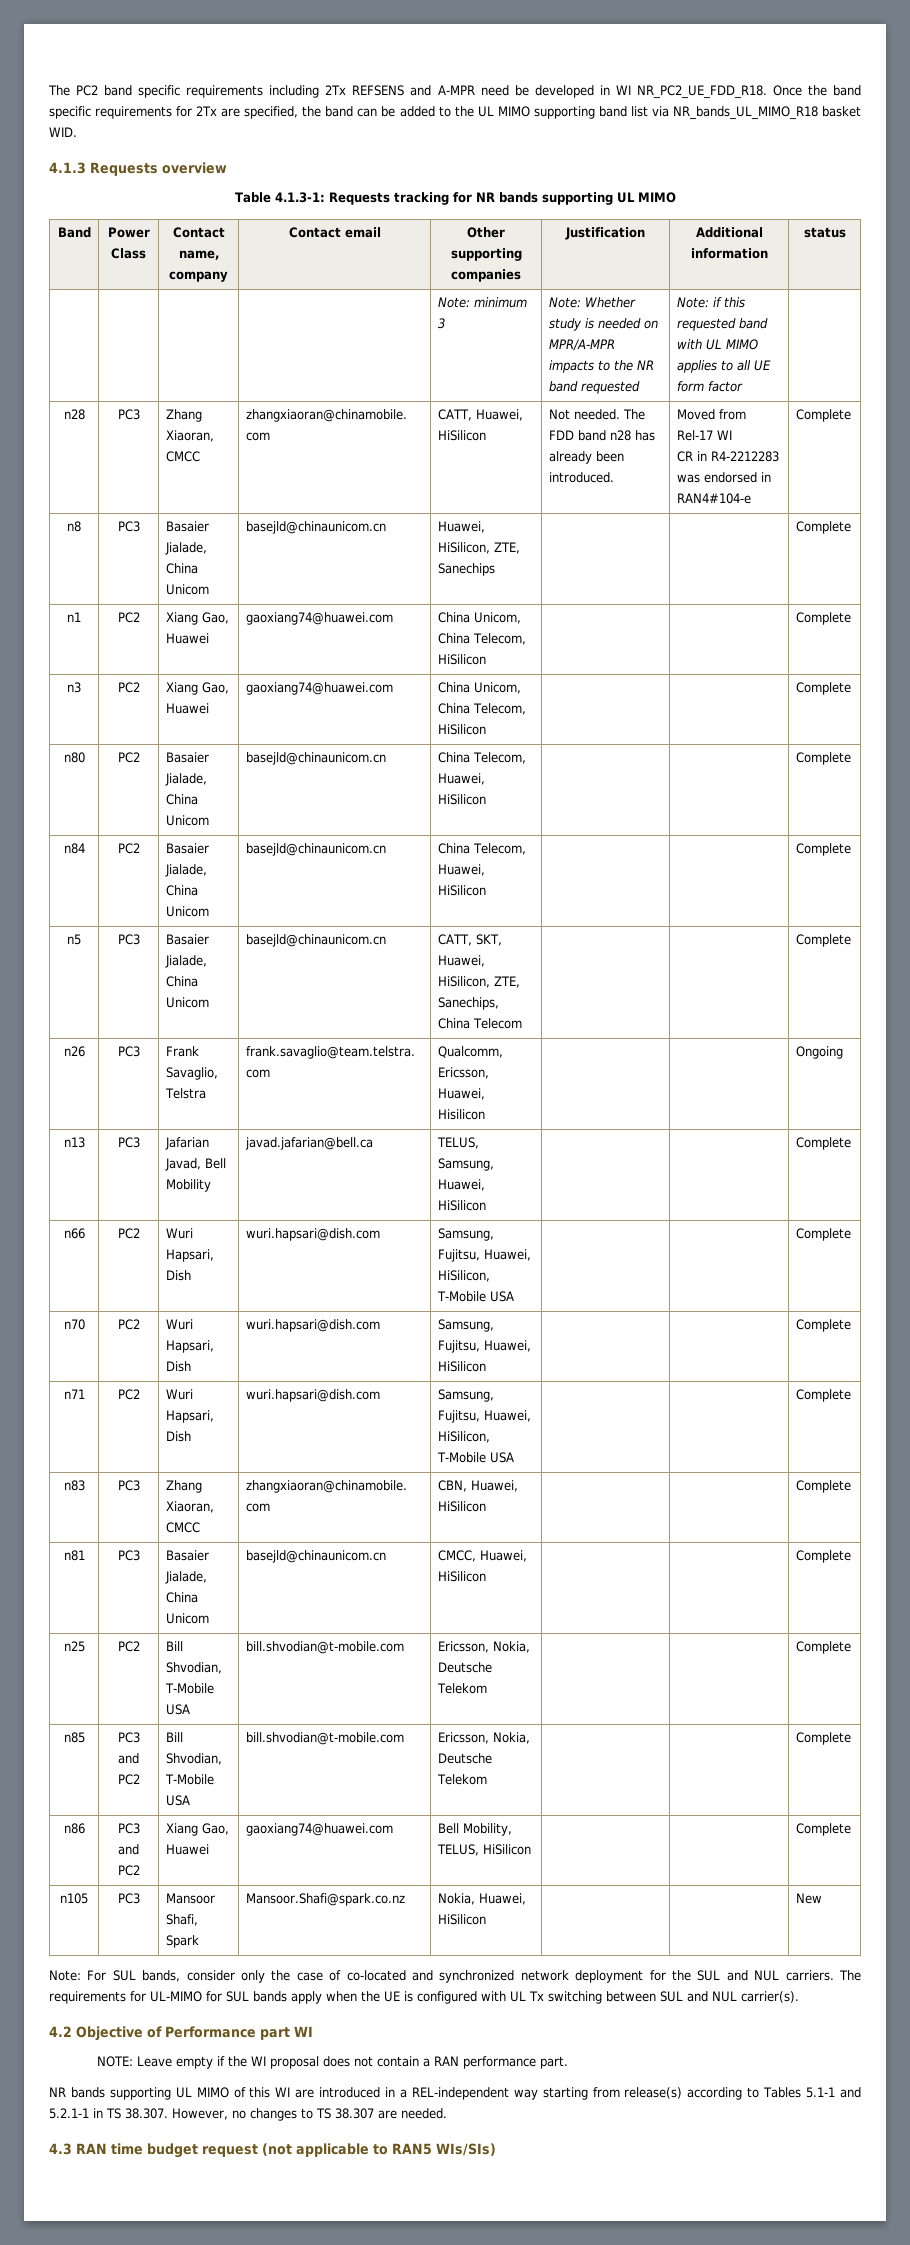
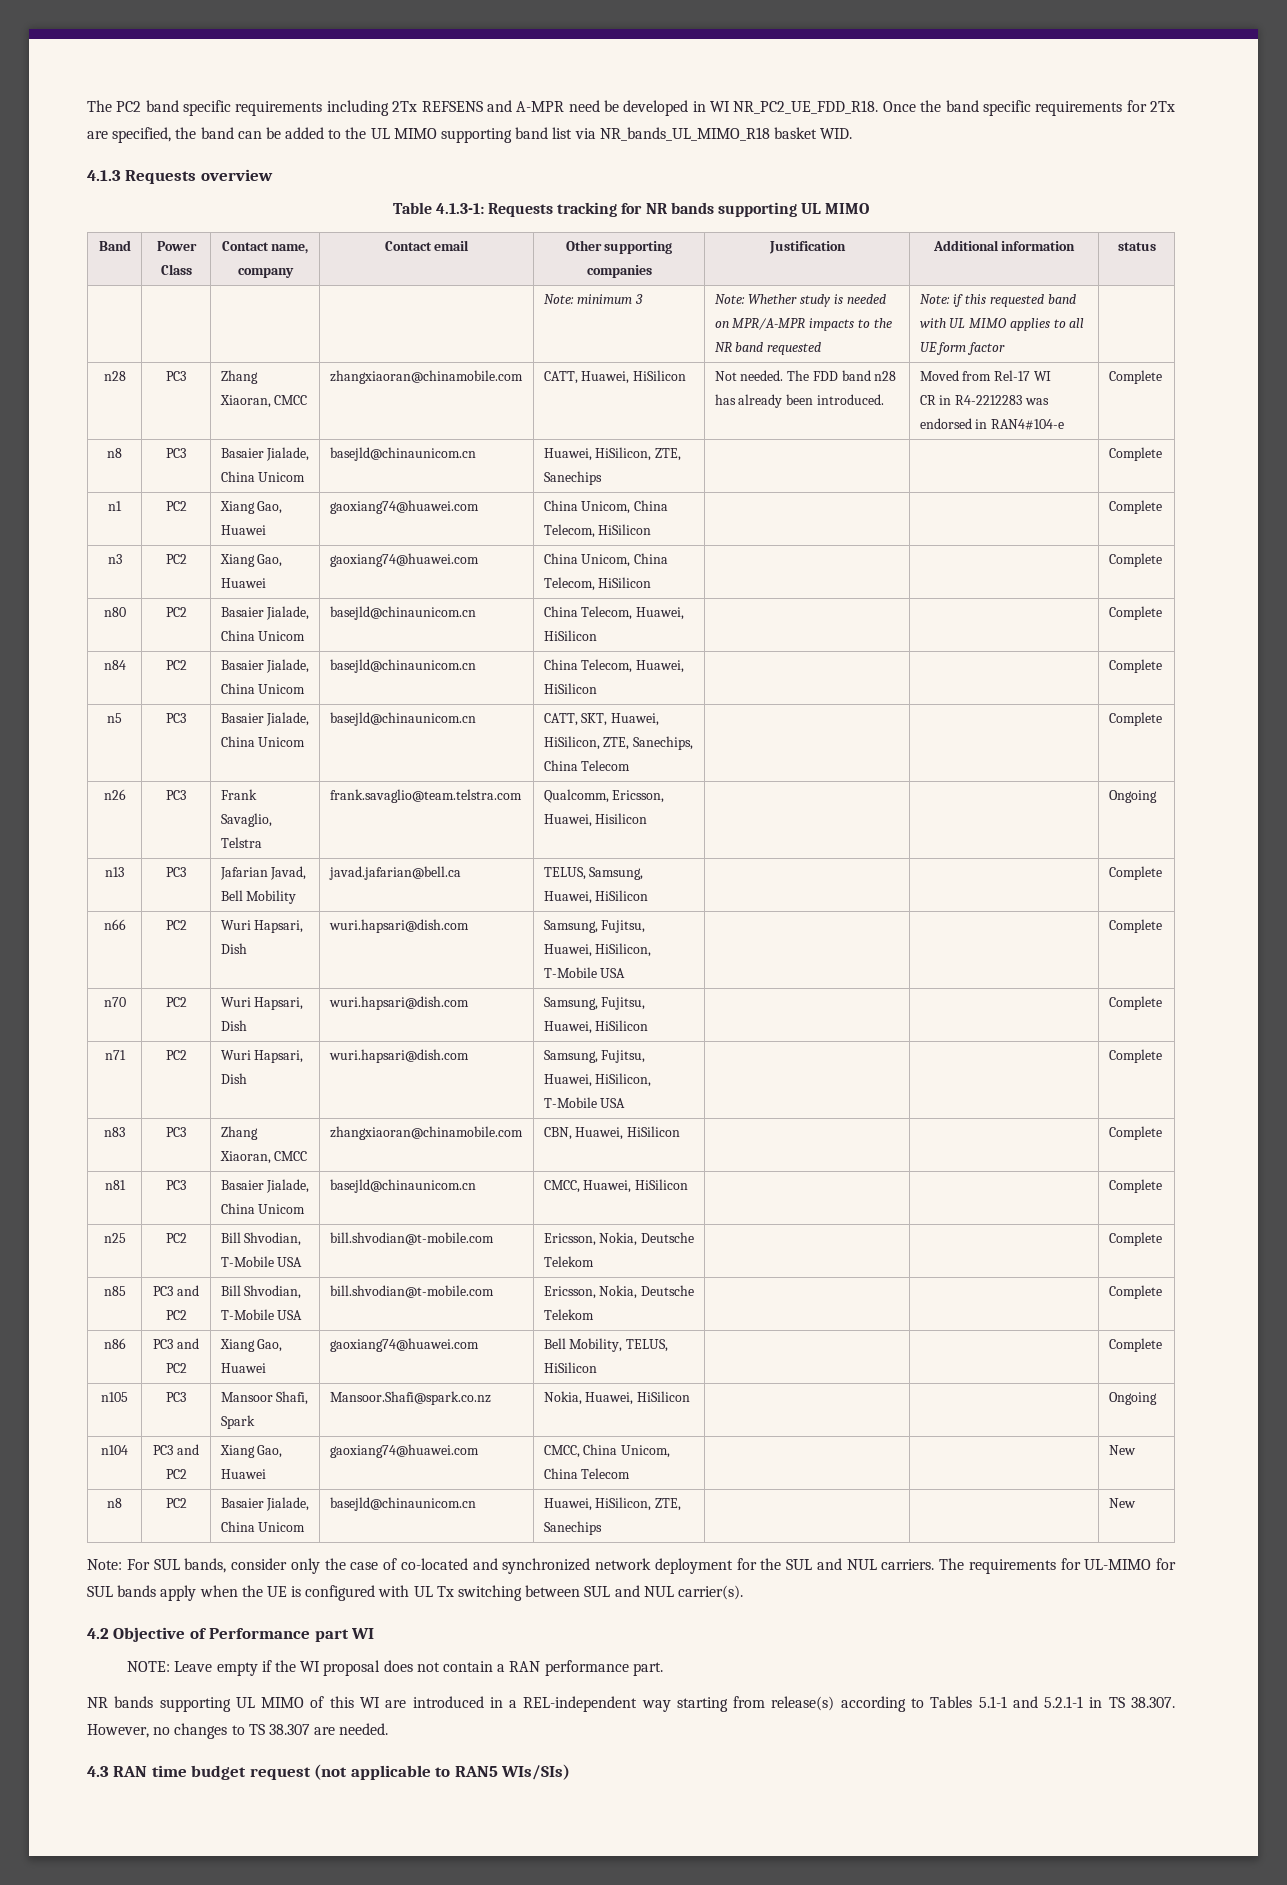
(486, 1919) none -> [1108,1392,1157,1405] [101,1445,128,1455] [153,1444,199,1455] [165,1469,187,1479] [219,1445,283,1458] [220,1469,266,1479] [329,1444,479,1458] [543,1444,671,1458] [543,1468,631,1479] [1108,1445,1136,1455] [107,1498,122,1508] [165,1498,187,1508] [220,1497,310,1511] [220,1521,306,1532] [329,1497,476,1511] [543,1497,682,1511] [543,1521,602,1535] | Ongoing // n104 | PC3 and PC2 | Xiang Gao, Huawei | gaoxiang74@huawei.com | CMCC, China Unicom, China Telecom | | | New // n8 | PC2 | Basaier Jialade, China Unicom | basejld@chinaunicom.cn | Huawei, HiSilicon, ZTE, Sanechips | |

